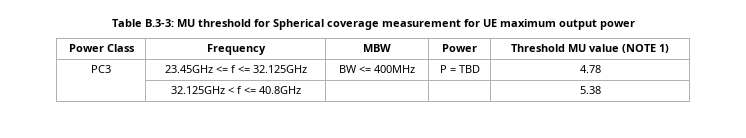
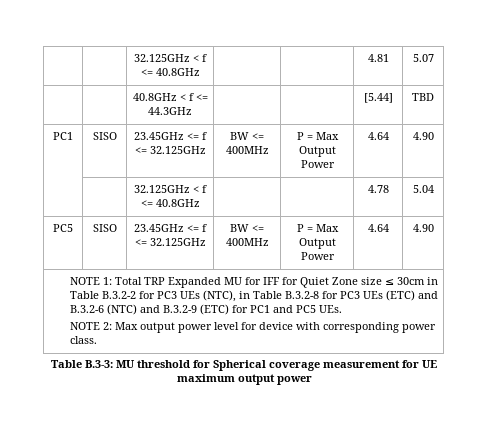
(111, 23) none -> [134,54,207,62] [140,68,200,76] [367,54,389,62] [412,54,434,62] [132,93,208,101] [148,107,192,115] [363,93,393,103] [412,93,434,101] [53,132,73,140] [92,132,117,140] [134,132,207,140] [134,146,206,154] [230,132,264,140] [225,146,269,154] [296,132,339,140] [298,146,336,157] [300,160,335,168] [367,132,389,140] [412,132,434,140] [134,185,207,193] [140,199,200,207] [367,185,389,193] [412,185,434,193] [53,224,73,232] [92,224,117,232] [134,224,207,232] [134,238,206,246] [230,224,264,232] [225,238,269,246] [296,224,339,232] [298,238,336,249] [300,252,335,260] [367,224,389,232] [412,224,434,232] [69,277,438,288] [69,290,438,302] [69,304,342,315] [69,322,436,333] [69,336,97,344] | | 32.125GHz < f <= 40.8GHz | | | 4.81 | 5.07 // | | 40.8GHz < f <= 44.3GHz | | | [5.44] | TBD // PC1 | SISO | 23.45GHz <= f <= 32.125GHz | BW <= 400MHz | P = Max Output Power | 4.64 | 4.90 // | | 32.125GHz < f <= 40.8GHz | | | 4.78 | 5.04 // PC5 | SISO | 23.45GHz <= f <= 32.125GHz | BW <= 400MHz | P = Max Output Power | 4.64 | 4.90 // NOTE 1: Total TRP Expanded MU for IFF for Quiet Zone size ≤ 30cm in Table B.3.2-2 for PC3 UEs (NTC), in Table B.3.2-8 for PC3 UEs (ETC) and B.3.2-6 (NTC) and B.3.2-9 (ETC) for PC1 and PC5 UEs. // NOTE 2: Max output power level for device with corresponding power class. //
[68,44,135,52] [206,44,266,55] [363,44,391,52] [442,44,477,52] [511,44,669,53] [91,65,111,73] [164,65,307,73] [339,65,415,73] [439,65,480,73] [579,65,601,73] [170,86,301,94] [579,86,601,94] // Power Class | Frequency | MBW | Power | Threshold MU value (NOTE 1) // PC3 | 23.45GHz <= f <= 32.125GHz | BW <= 400MHz | P = TBD | 4.78 // | 32.125GHz < f <= 40.8GHz | | | 5.38 -> (312, 380) none

